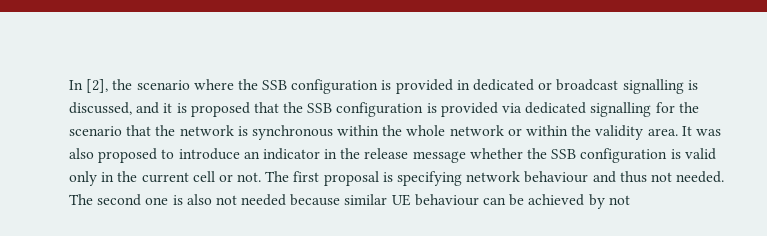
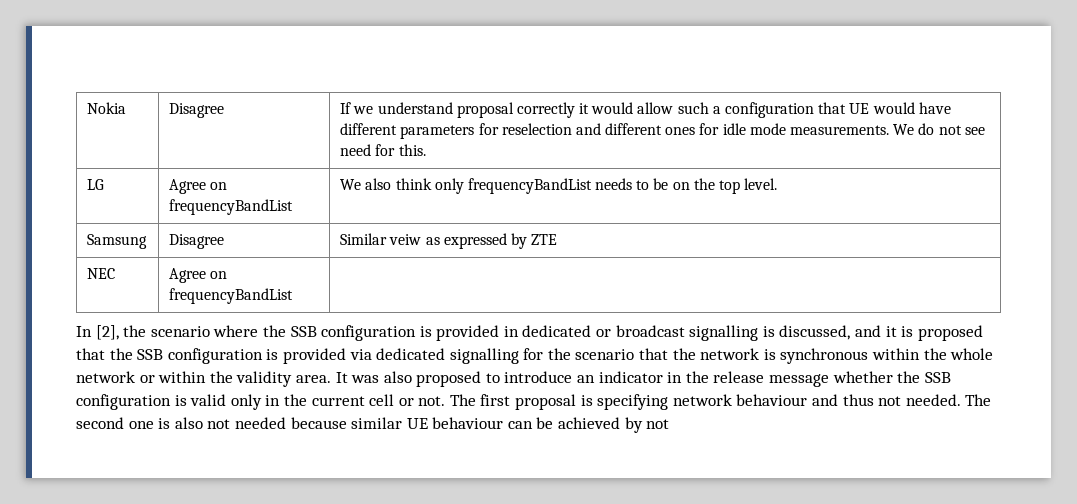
(69, 85) none -> [87,102,127,114] [169,103,225,118] [340,102,951,118] [340,123,985,139] [340,144,426,156] [87,179,105,190] [169,179,228,194] [169,199,294,215] [340,178,778,194] [87,234,148,249] [169,234,225,249] [340,233,558,249] [87,268,116,279] [169,268,228,283] [169,288,294,304] Nokia | Disagree | If we understand proposal correctly it would allow such a configuration that UE would have different parameters for reselection and different ones for idle mode measurements. We do not see need for this. // LG | Agree on frequencyBandList | We also think only frequencyBandList needs to be on the top level. // Samsung | Disagree | Similar veiw as expressed by ZTE // NEC | Agree on frequencyBandList | //

